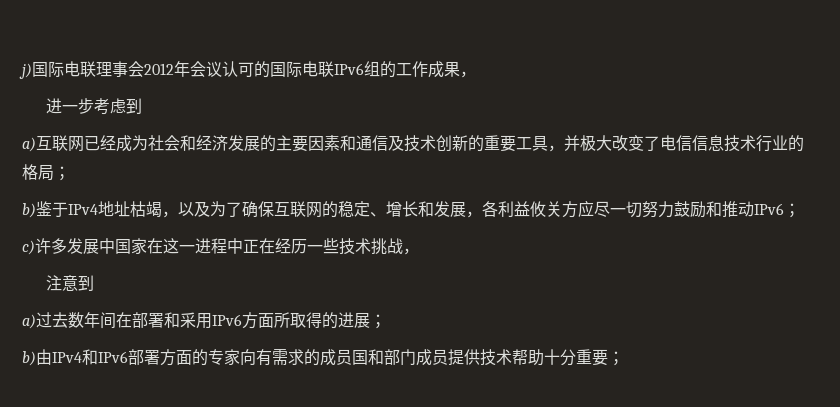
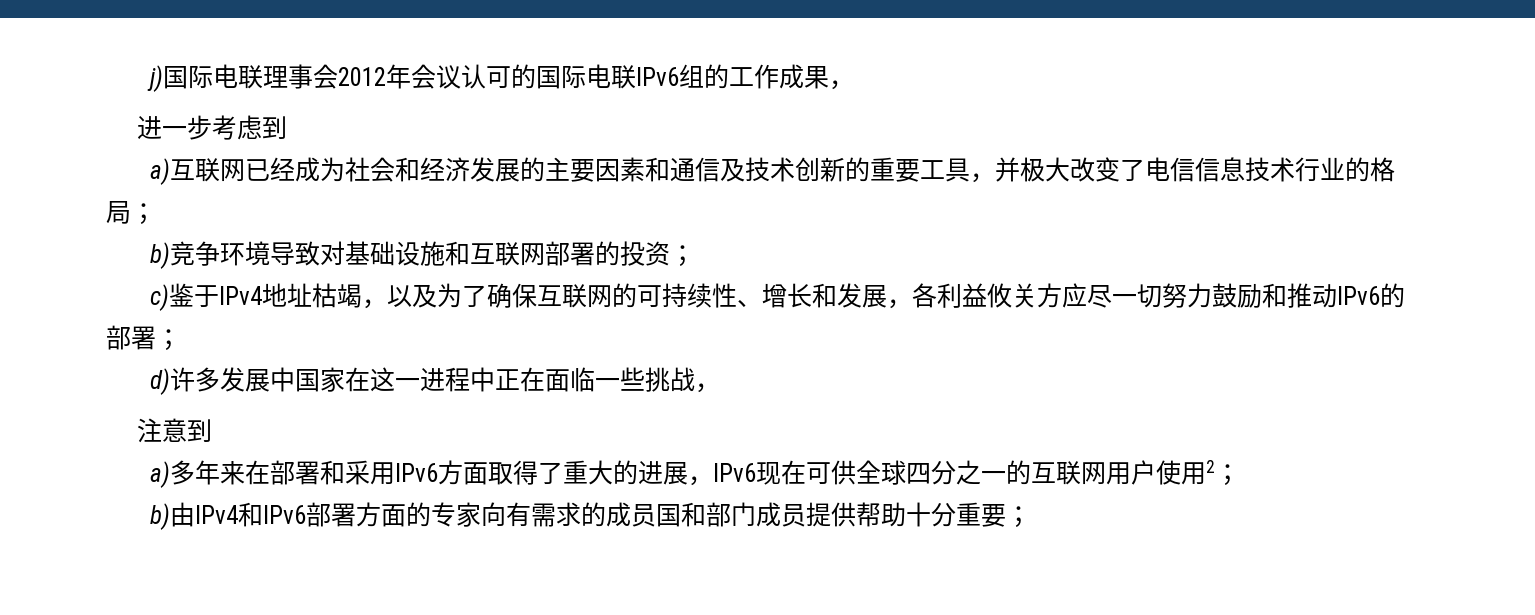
(36, 210) none -> [170,241,696,267] [150,284,170,311] 竞争环境导致对基础设施和互联网部署的投资； // c)
[338,201,370,217] 稳定 -> [637,283,738,308] 可持续性
[784,203,800,218] [22,240,35,255] ； // c) -> [1380,283,1406,308] [106,325,181,351] [150,368,171,395] 的部署； // d)
[275,238,371,255] 经历一些技术 -> [545,367,646,392] 面临一些
[36,312,116,329] 过去数年间 -> [170,460,246,485] 多年来
[274,312,370,329] 所取得的进展 -> [488,460,1216,486] 取得了重大的进展，IPv6现在可供全球四分之一的互联网用户使用2
[480,349,512,366] 技术 -> (857, 514) none

